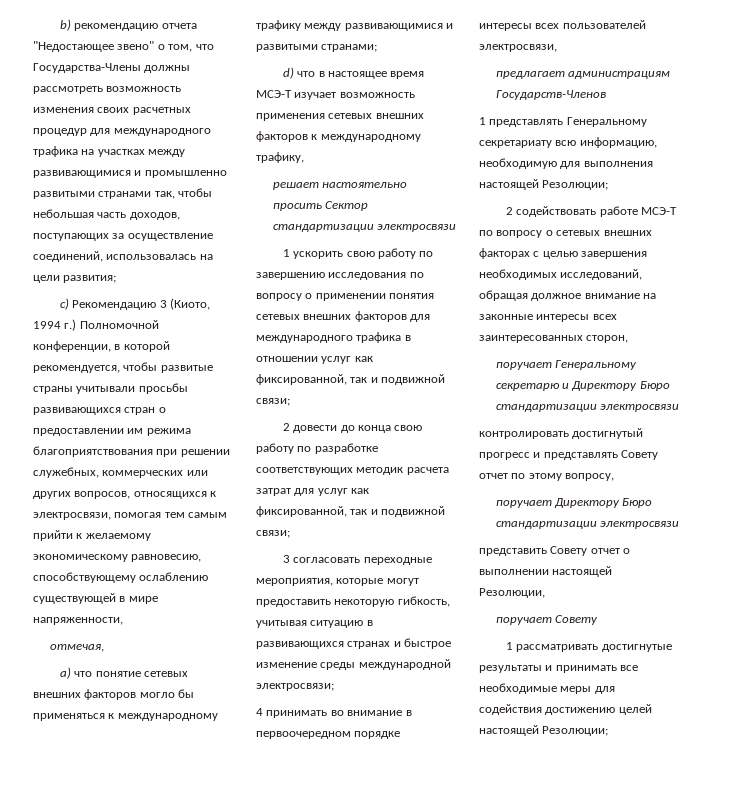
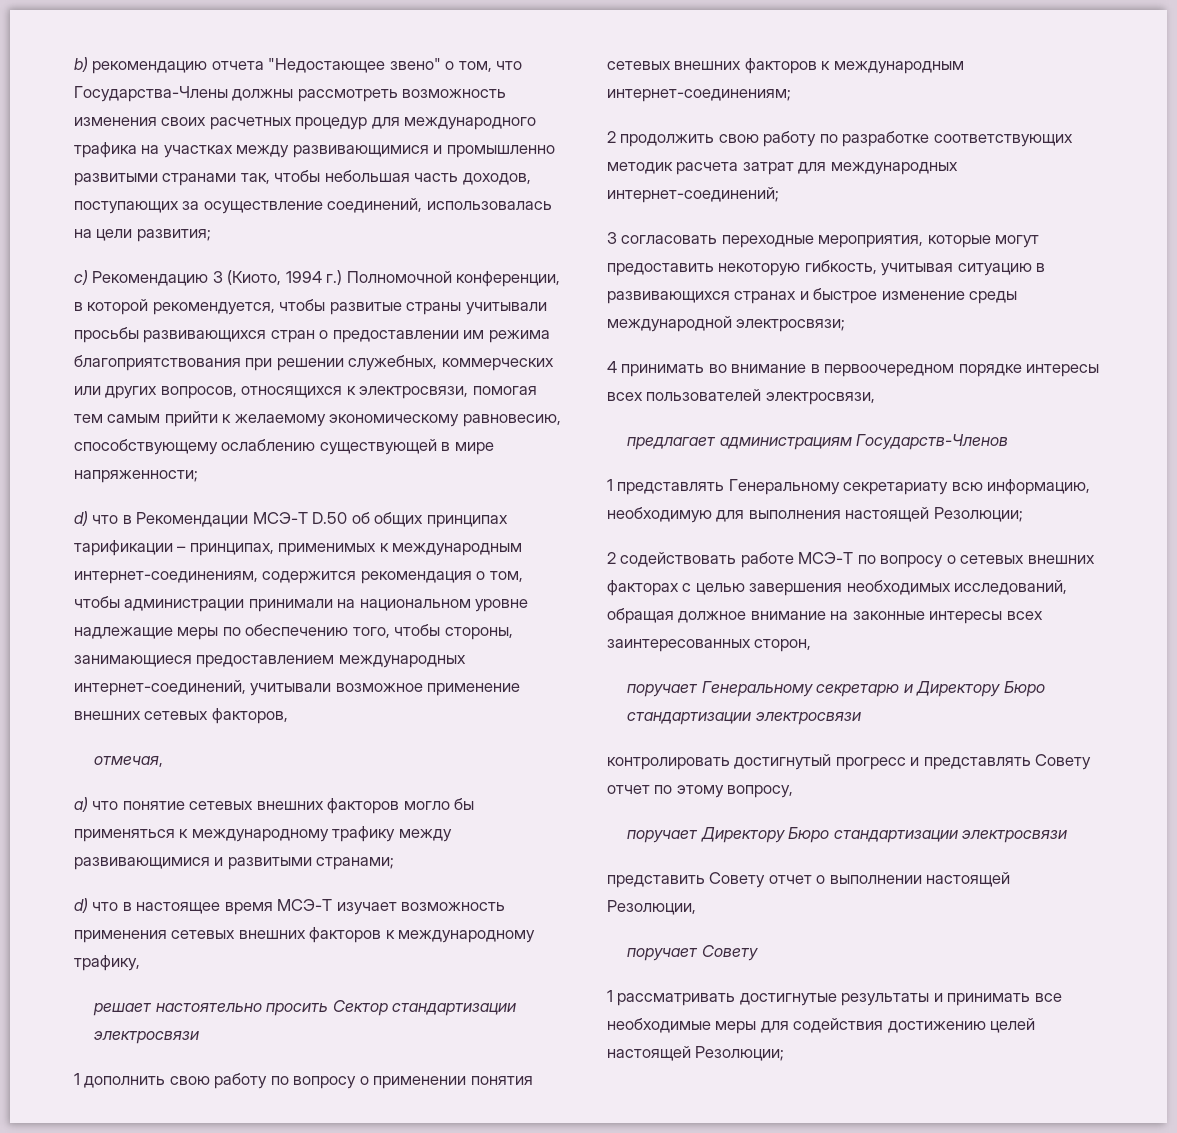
[33,617,123,625] напряженности, -> [74,470,198,483] [74,511,508,528] [74,540,523,556] [74,571,523,584] [74,596,529,612] [74,624,513,640] [74,655,466,668] [74,680,521,696] [74,708,288,724] напряженности; // d) что в Рекомендации МСЭ-Т D.50 об общих принципах тарификации – принципах, применимых к международным интернет-соединениям, содержится рекомендация о том, чтобы администрации принимали на национальном уровне надлежащие меры по обеспечению того, чтобы стороны, занимающиеся предоставлением международных интернет-соединений, учитывали возможное применение внешних сетевых факторов,
[293,248,434,259] [256,272,424,280] ускорить свою работу по завершению исследования по -> [84,1073,289,1089] дополнить свою работу по
[410,314,431,322] [256,332,411,343] [256,356,373,364] [256,374,446,385] [256,398,290,406] [282,423,391,433] для международного трафика в отношении услуг как фиксированной, так и подвижной связи; // 2 довести до конца -> [821,61,964,74] [607,89,791,102] [607,131,715,147] к международным интернет-соединениям; // 2 продолжить
[317,488,370,496] [256,506,446,517] [256,530,290,538] услуг как фиксированной, так и подвижной связи; -> [830,162,958,175] [607,187,779,203] международных интернет-соединений;

